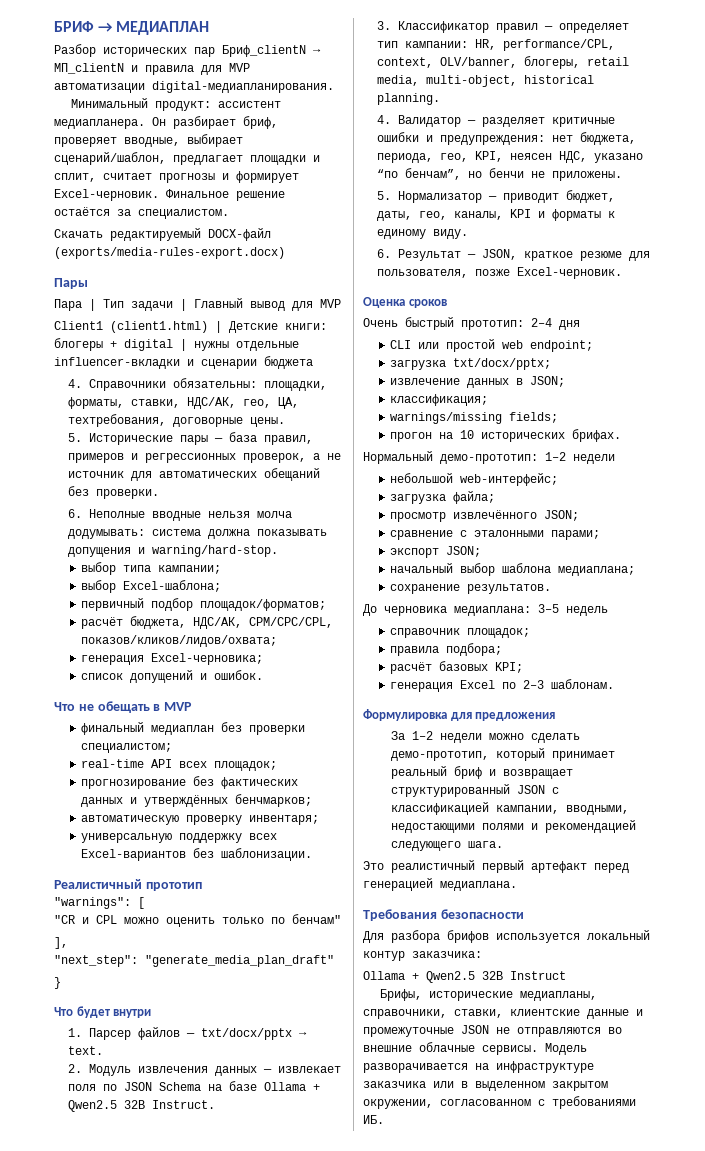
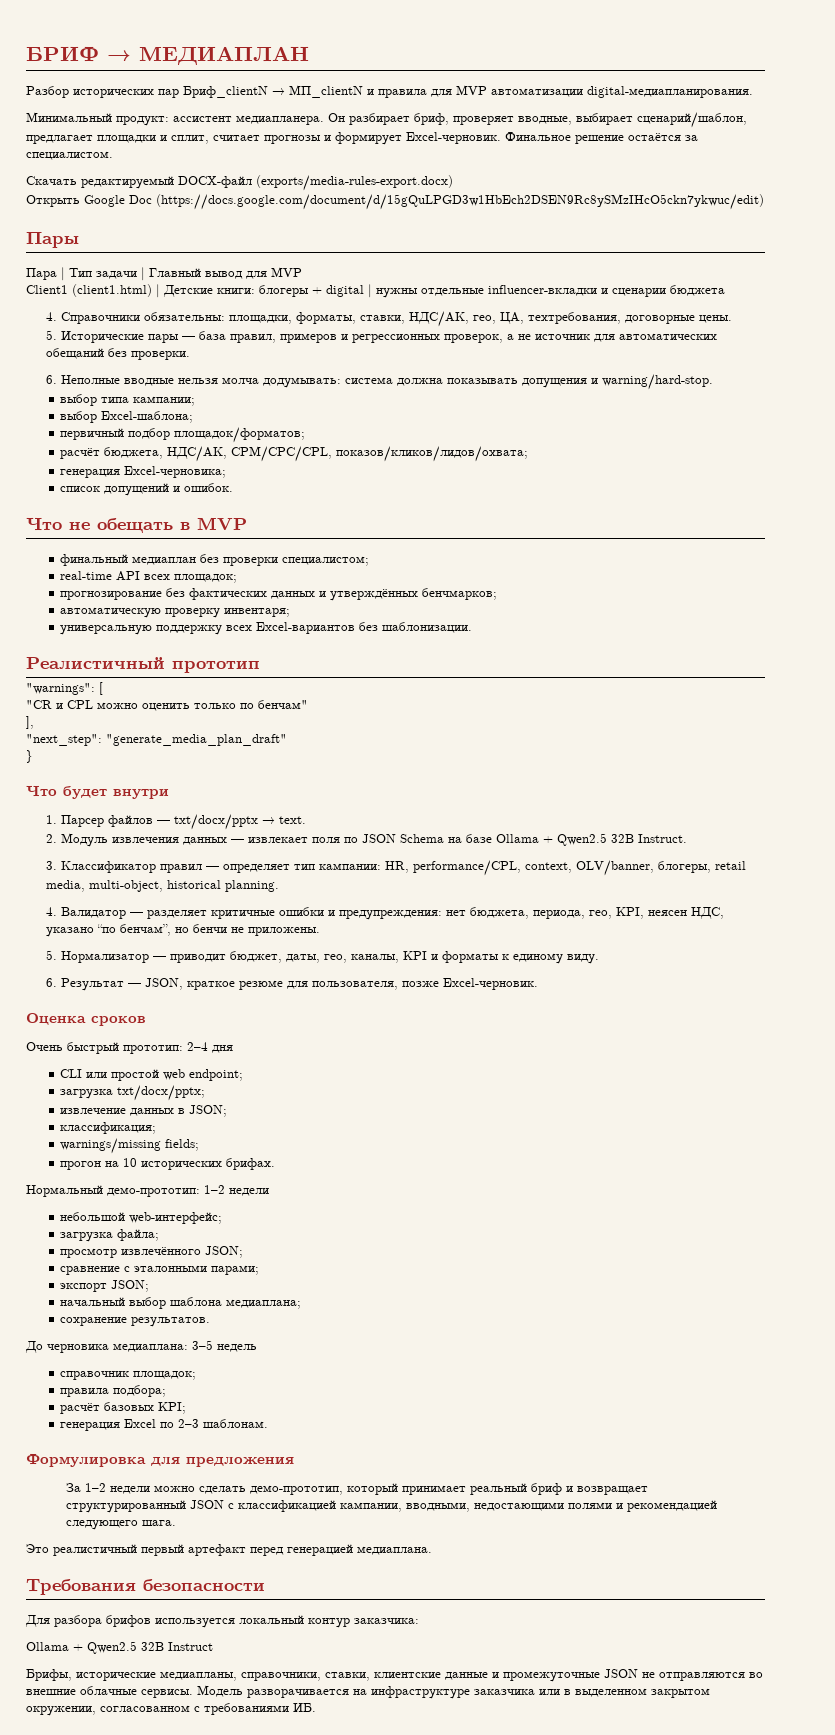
(285, 253) none -> [26,194,764,210] // Открыть Google Doc (https://docs.google.com/document/d/15gQuLPGD3w1HbEch2DSEN9Rc8ySMzIHcO5ckn7ykwuc/edit)

